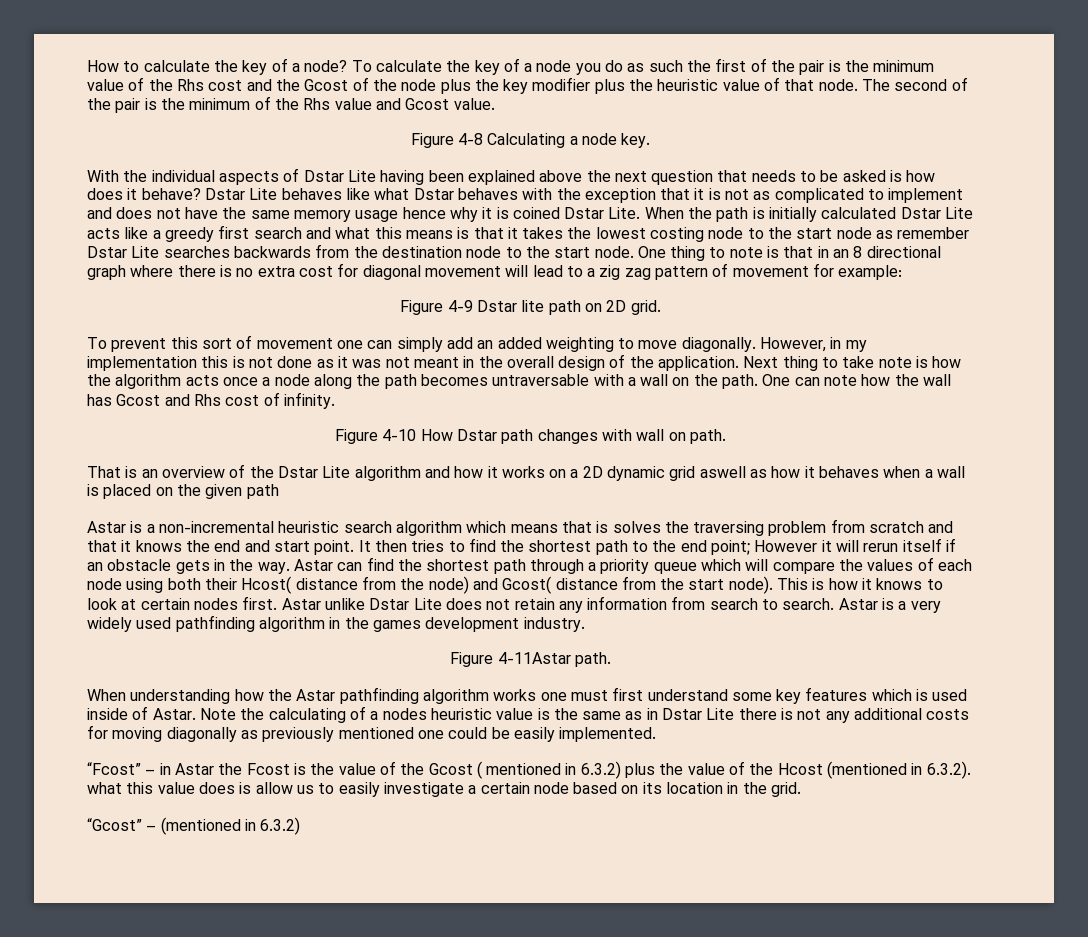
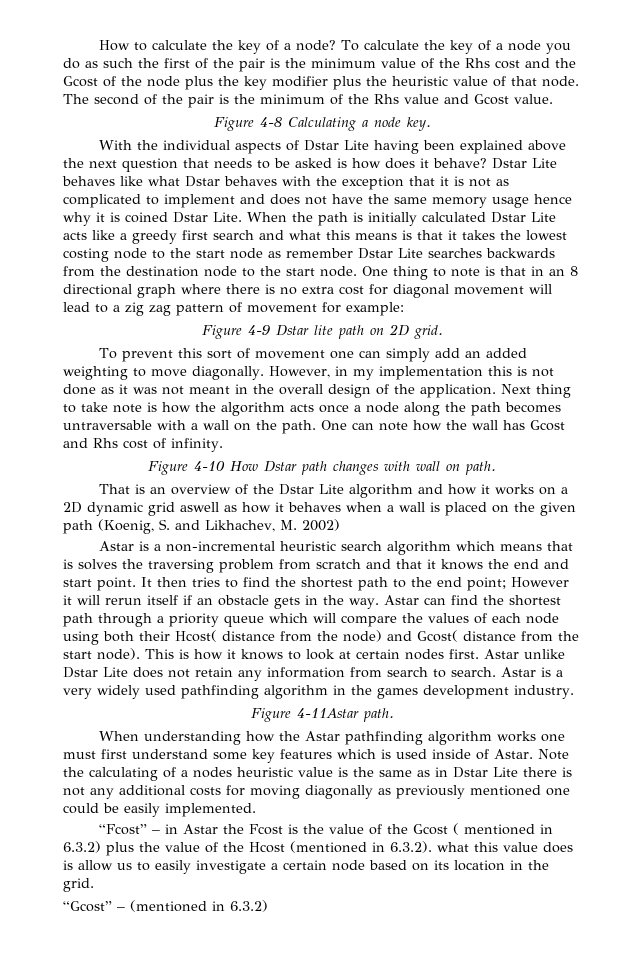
(279, 491) none -> [98,519,340,534] (Koenig, S. and Likhachev, M. 2002)

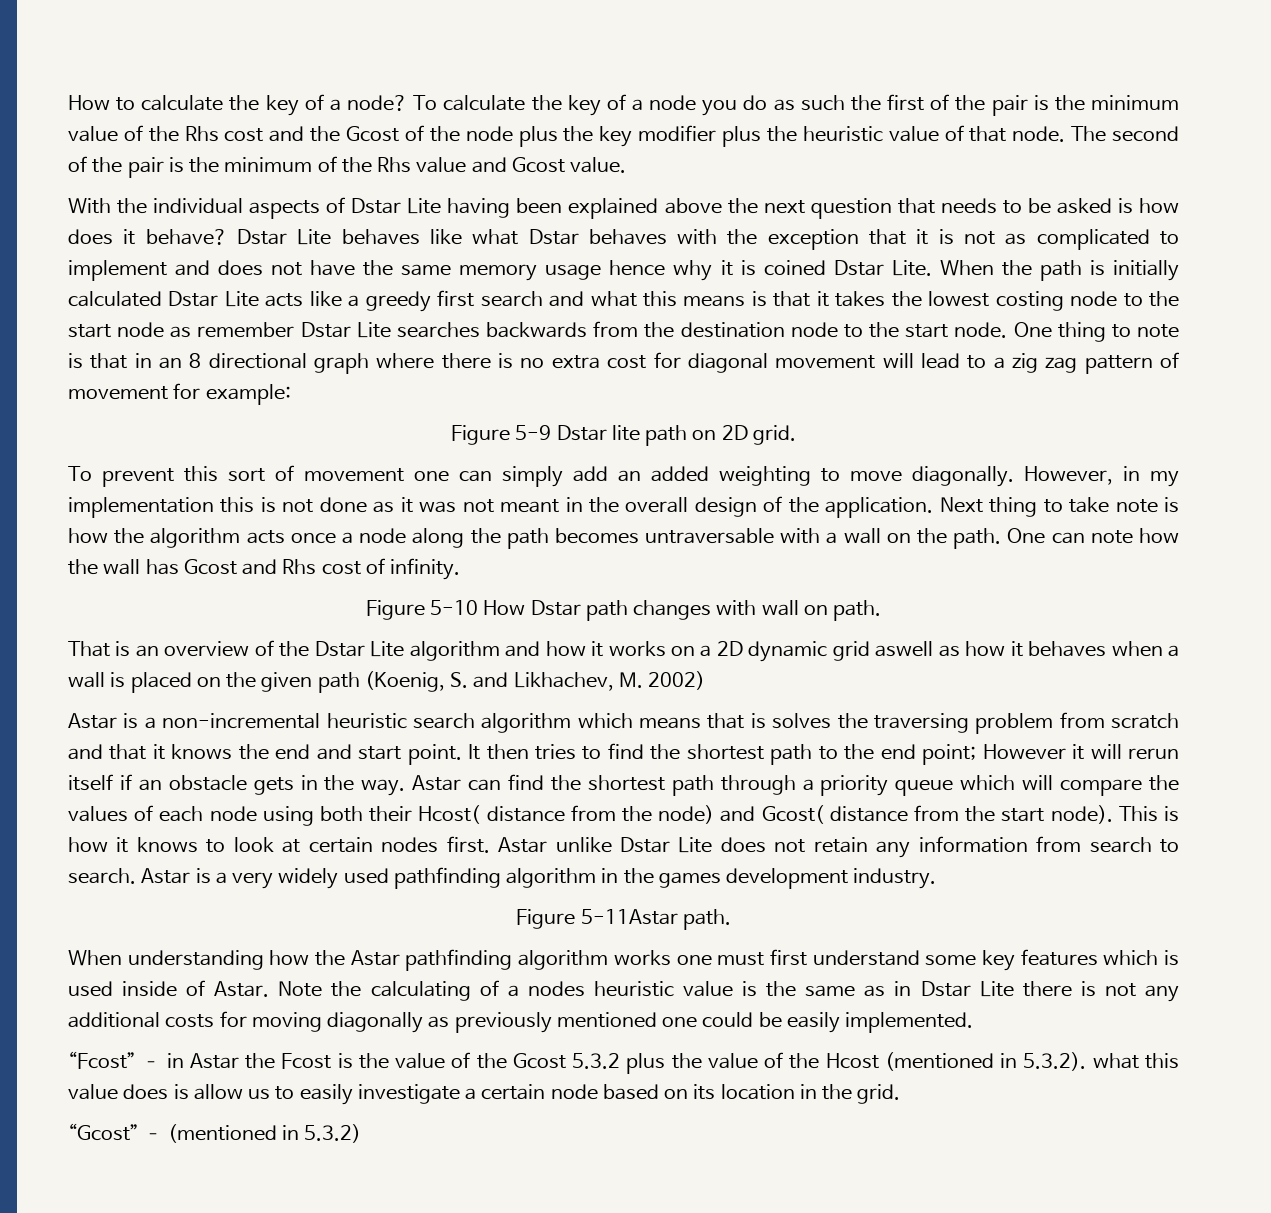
[213,117,431,131] // Figure 4-8 Calculating a node key. -> (627, 165) none
[247,325,270,335] 4-9 -> [515,425,552,440] 5-9
[194,461,225,471] 4-10 -> [430,600,479,615] 5-10
[296,708,359,718] 4-11Astar -> [580,909,678,925] 5-11Astar
[452,823,553,835] [63,841,101,853] ( mentioned in 6.3.2) -> [572,1053,621,1069] 5.3.2
[390,841,432,853] 6.3.2). -> [1023,1052,1087,1071] 5.3.2).
[230,900,268,912] 6.3.2) -> [304,1124,362,1143] 5.3.2)

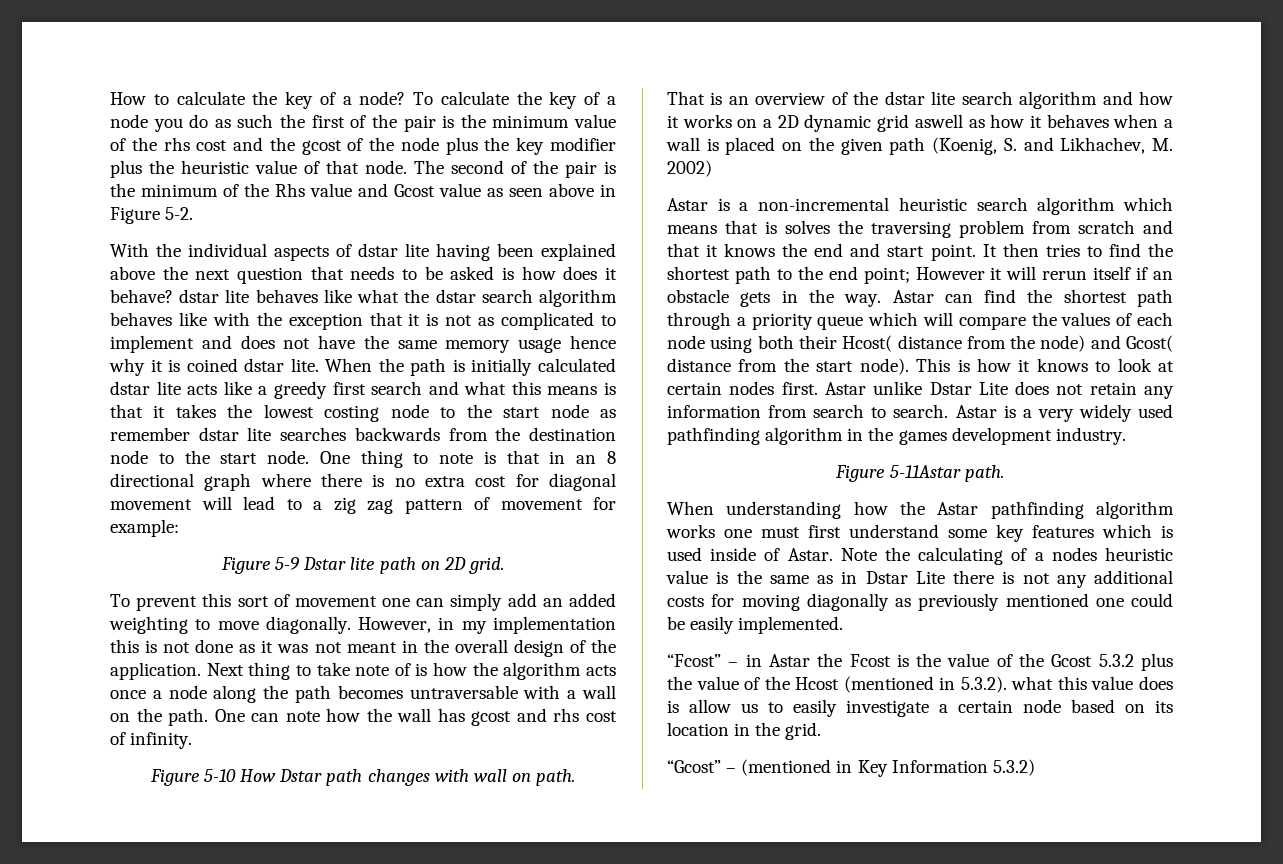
[184,126,219,142] Rhs -> [163,137,190,151] rhs
[346,126,400,142] Gcost -> [301,140,342,155] gcost
[570,157,627,173] value. -> [439,183,616,197] [110,207,194,224] value as seen above in Figure 5-2.
[351,198,442,214] Dstar Lite -> [358,243,429,257] dstar lite
[236,229,332,245] Dstar Lite -> [179,289,250,303] dstar lite
[528,229,667,245] Dstar behaves -> [404,289,617,307] [110,312,207,326] the dstar search algorithm behaves like
[833,260,932,276] Dstar Lite. -> [244,358,319,372] dstar lite.
[168,291,259,307] Dstar Lite -> [110,381,181,395] dstar lite
[300,322,391,338] Dstar Lite -> [198,427,272,441] dstar lite
(1158, 506) none -> [394,663,411,676] of
[183,559,317,575] Gcost and Rhs -> [471,708,580,726] gcost and rhs
[314,641,405,657] Dstar Lite -> [884,91,1013,105] dstar lite search
(299, 1132) none -> [857,760,988,777] Key Information

